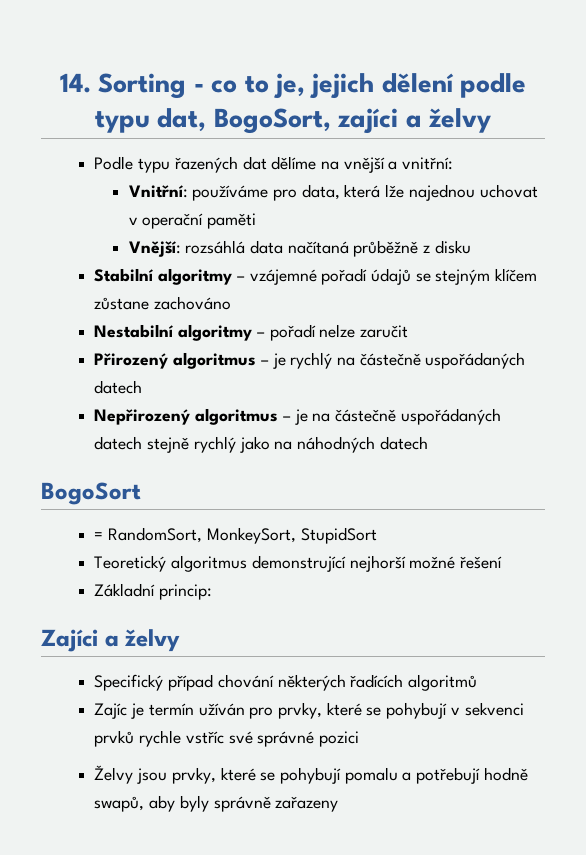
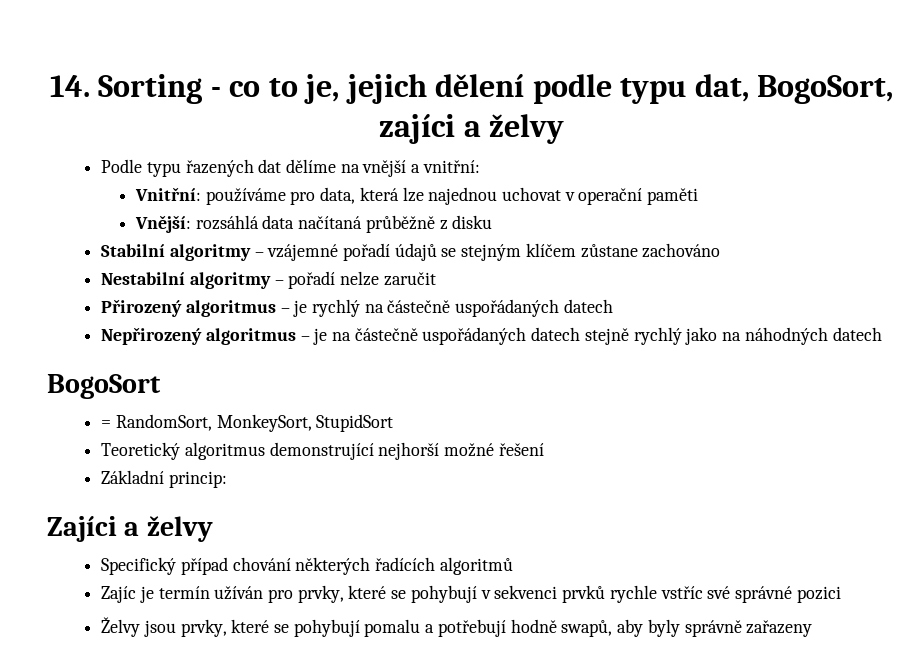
[385,184,405,198] lže -> [402,187,424,202] lze

